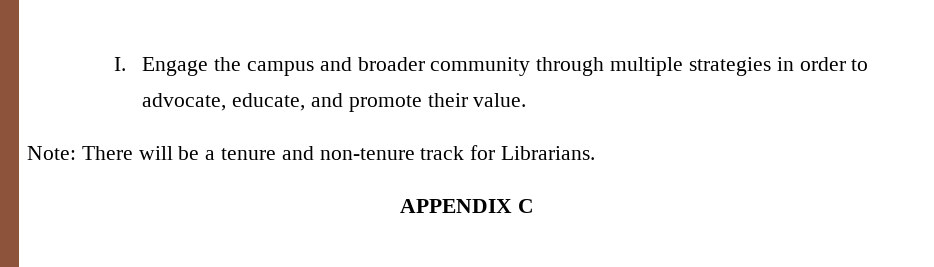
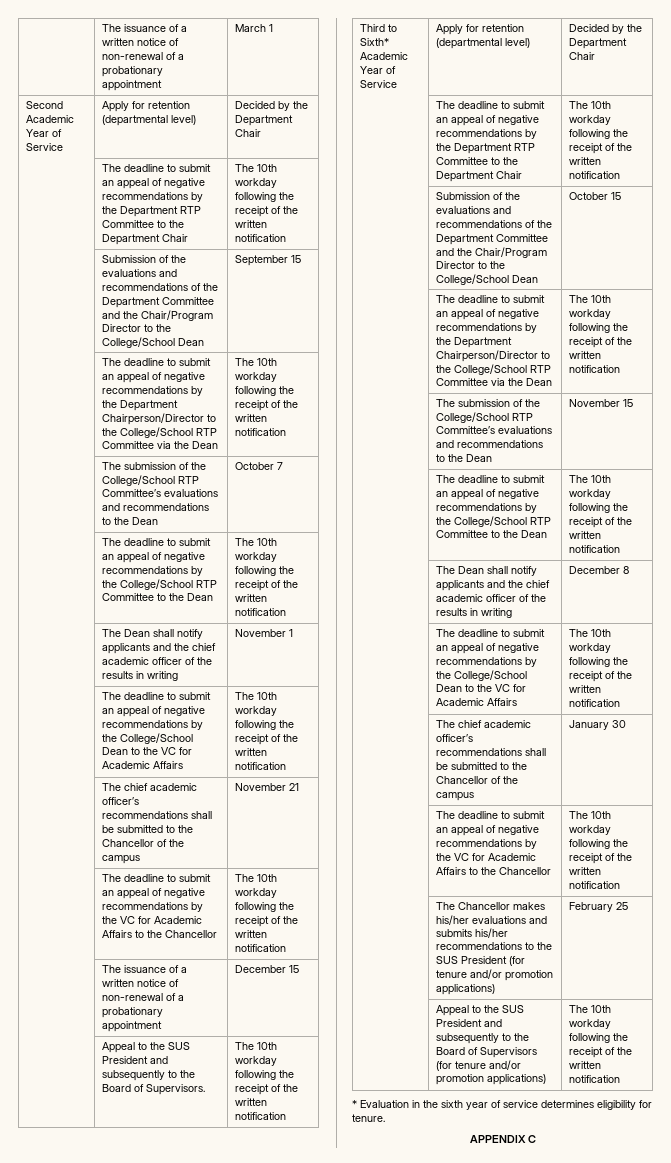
[113,57,869,76] [142,93,527,112] [27,145,596,160] I. Engage the campus and broader community through multiple strategies in order to advocate, educate, and promote their value. // Note: There will be a tenure and non-tenure track for Librarians. -> [102,24,188,32] [102,38,180,46] [102,52,185,60] [102,66,164,77] [102,80,163,91] [235,24,274,32] [26,101,64,109] [26,115,75,123] [26,129,63,137] [26,143,64,151] [102,101,191,112] [102,115,197,126] [235,101,309,111] [235,115,294,126] [235,129,262,137] [102,164,212,172] [102,178,206,189] [102,192,204,202] [102,206,202,217] [102,220,185,228] [102,234,189,245] [235,164,278,172] [235,178,278,188] [235,192,295,202] [235,206,299,217] [235,220,268,228] [235,234,287,242] [102,255,187,263] [102,269,178,277] [102,283,219,291] [102,297,215,308] [102,310,214,321] [102,324,172,332] [102,337,205,348] [235,255,302,266] [102,358,212,366] [102,372,206,383] [102,386,204,396] [102,400,179,411] [102,413,217,425] [102,427,218,438] [102,441,219,449] [235,358,278,366] [235,372,278,382] [235,386,295,396] [235,400,299,411] [235,414,268,422] [235,428,287,436] [102,462,207,470] [102,475,200,486] [102,489,219,497] [102,503,210,511] [102,517,159,525] [235,462,284,470] [102,538,212,546] [102,552,206,563] [102,566,204,576] [102,579,218,590] [102,593,214,601] [235,538,278,546] [235,552,278,562] [235,566,295,576] [235,580,299,591] [235,594,268,602] [235,608,287,616] [102,629,204,639] [102,643,217,654] [102,657,213,665] [102,671,179,681] [235,629,294,637] [102,692,212,700] [102,706,206,717] [102,720,204,730] [102,733,194,744] [102,747,193,755] [102,761,184,769] [235,692,278,700] [235,706,278,716] [235,720,295,730] [235,734,299,745] [235,748,268,756] [235,762,287,770] [102,783,198,791] [102,797,140,805] [102,811,213,819] [102,825,194,833] [102,839,185,847] [102,855,141,864] [235,783,300,791] [102,874,212,882] [102,888,206,899] [102,902,204,912] [102,916,203,924] [102,930,218,938] [235,874,278,882] [235,888,278,898] [235,902,295,912] [235,916,299,927] [235,930,268,938] [235,944,287,952] [102,965,188,973] [102,979,180,987] [102,993,185,1001] [102,1007,164,1018] [102,1021,163,1032] [235,965,300,973] [102,1042,191,1053] [102,1056,169,1064] [102,1070,196,1081] [102,1084,206,1095] [235,1042,278,1050] [235,1056,278,1066] [235,1070,295,1080] [235,1084,299,1095] [235,1098,268,1106] [235,1112,287,1120] [360,24,398,32] [360,38,390,46] [360,52,409,60] [360,66,397,74] [360,80,398,88] [436,24,525,35] [436,38,531,49] [569,24,643,34] [569,38,628,49] [569,52,596,60] [436,101,546,109] [436,115,540,126] [436,129,538,139] [436,143,536,154] [436,157,519,165] [436,171,523,182] [569,101,612,109] [569,115,612,125] [569,129,629,139] [569,143,633,154] [569,157,602,165] [569,171,621,179] [436,192,521,200] [436,206,512,214] [436,220,553,228] [436,234,549,245] [436,247,548,258] [436,261,506,269] [436,274,539,285] [569,192,622,200] [436,295,546,303] [436,309,540,320] [436,323,538,333] [436,337,513,348] [436,350,551,362] [436,364,552,375] [436,378,553,386] [569,295,612,303] [569,309,612,319] [569,323,629,333] [569,337,633,348] [569,351,602,359] [569,365,621,373] [436,399,541,407] [436,412,534,423] [436,426,553,434] [436,440,544,448] [436,454,493,462] [569,399,634,407] [436,475,546,483] [436,489,540,500] [436,503,538,513] [436,516,552,527] [436,530,548,538] [569,475,612,483] [569,489,612,499] [569,503,629,513] [569,517,633,528] [569,531,602,539] [569,545,621,553] [436,566,538,576] [436,580,551,591] [436,594,547,602] [436,608,513,618] [569,566,630,574] [436,629,546,637] [436,643,540,654] [436,657,538,667] [436,670,528,681] [436,684,527,692] [436,698,518,706] [569,629,612,637] [569,643,612,653] [569,657,629,667] [569,671,633,682] [569,685,602,693] [569,699,621,707] [436,720,532,728] [436,734,474,742] [436,748,547,756] [436,762,528,770] [436,776,519,784] [436,792,475,801] [569,720,627,730] [436,811,546,819] [436,825,540,836] [436,839,538,849] [436,853,537,861] [436,867,552,875] [569,811,612,819] [569,825,612,835] [569,839,629,849] [569,853,633,864] [569,867,602,875] [569,881,621,889] [436,902,546,910] [436,915,548,925] [436,928,509,938] [436,942,553,950] [436,956,526,966] [436,969,554,981] [436,984,496,995] [569,902,629,912] [436,1005,525,1016] [436,1019,503,1027] [436,1033,530,1044] [436,1047,538,1058] [436,1060,522,1071] [436,1074,547,1085] [569,1005,612,1013] [569,1019,612,1029] [569,1033,629,1043] [569,1047,633,1058] [569,1061,602,1069] [569,1075,621,1083] [352,1100,652,1110] [352,1114,385,1122] | The issuance of a written notice of non-renewal of a probationary appointment | March 1 // Second Academic Year of Service | Apply for retention (departmental level) | Decided by the Department Chair // | The deadline to submit an appeal of negative recommendations by the Department RTP Committee to the Department Chair | The 10th workday following the receipt of the written notification // | Submission of the evaluations and recommendations of the Department Committee and the Chair/Program Director to the College/School Dean | September 15 // | The deadline to submit an appeal of negative recommendations by the Department Chairperson/Director to the College/School RTP Committee via the Dean | The 10th workday following the receipt of the written notification // | The submission of the College/School RTP Committee’s evaluations and recommendations to the Dean | October 7 // | The deadline to submit an appeal of negative recommendations by the College/School RTP Committee to the Dean | The 10th workday following the receipt of the written notification // | The Dean shall notify applicants and the chief academic officer of the results in writing | November 1 // | The deadline to submit an appeal of negative recommendations by the College/School Dean to the VC for Academic Affairs | The 10th workday following the receipt of the written notification // | The chief academic officer’s recommendations shall be submitted to the Chancellor of the campus | November 21 // | The deadline to submit an appeal of negative recommendations by the VC for Academic Affairs to the Chancellor | The 10th workday following the receipt of the written notification // | The issuance of a written notice of non-renewal of a probationary appointment | December 15 // | Appeal to the SUS President and subsequently to the Board of Supervisors. | The 10th workday following the receipt of the written notification // Third to Sixth* Academic Year of Service | Apply for retention (departmental level) | Decided by the Department Chair // | The deadline to submit an appeal of negative recommendations by the Department RTP Committee to the Department Chair | The 10th workday following the receipt of the written notification // | Submission of the evaluations and recommendations of the Department Committee and the Chair/Program Director to the College/School Dean | October 15 // | The deadline to submit an appeal of negative recommendations by the Department Chairperson/Director to the College/School RTP Committee via the Dean | The 10th workday following the receipt of the written notification // | The submission of the College/School RTP Committee’s evaluations and recommendations to the Dean | November 15 // | The deadline to submit an appeal of negative recommendations by the College/School RTP Committee to the Dean | The 10th workday following the receipt of the written notification // | The Dean shall notify applicants and the chief academic officer of the results in writing | December 8 // | The deadline to submit an appeal of negative recommendations by the College/School Dean to the VC for Academic Affairs | The 10th workday following the receipt of the written notification // | The chief academic officer’s recommendations shall be submitted to the Chancellor of the campus | January 30 // | The deadline to submit an appeal of negative recommendations by the VC for Academic Affairs to the Chancellor | The 10th workday following the receipt of the written notification // | The Chancellor makes his/her evaluations and submits his/her recommendations to the SUS President (for tenure and/or promotion applications) | February 25 // | Appeal to the SUS President and subsequently to the Board of Supervisors (for tenure and/or promotion applications) | The 10th workday following the receipt of the written notification // * Evaluation in the sixth year of service determines eligibility for tenure.

